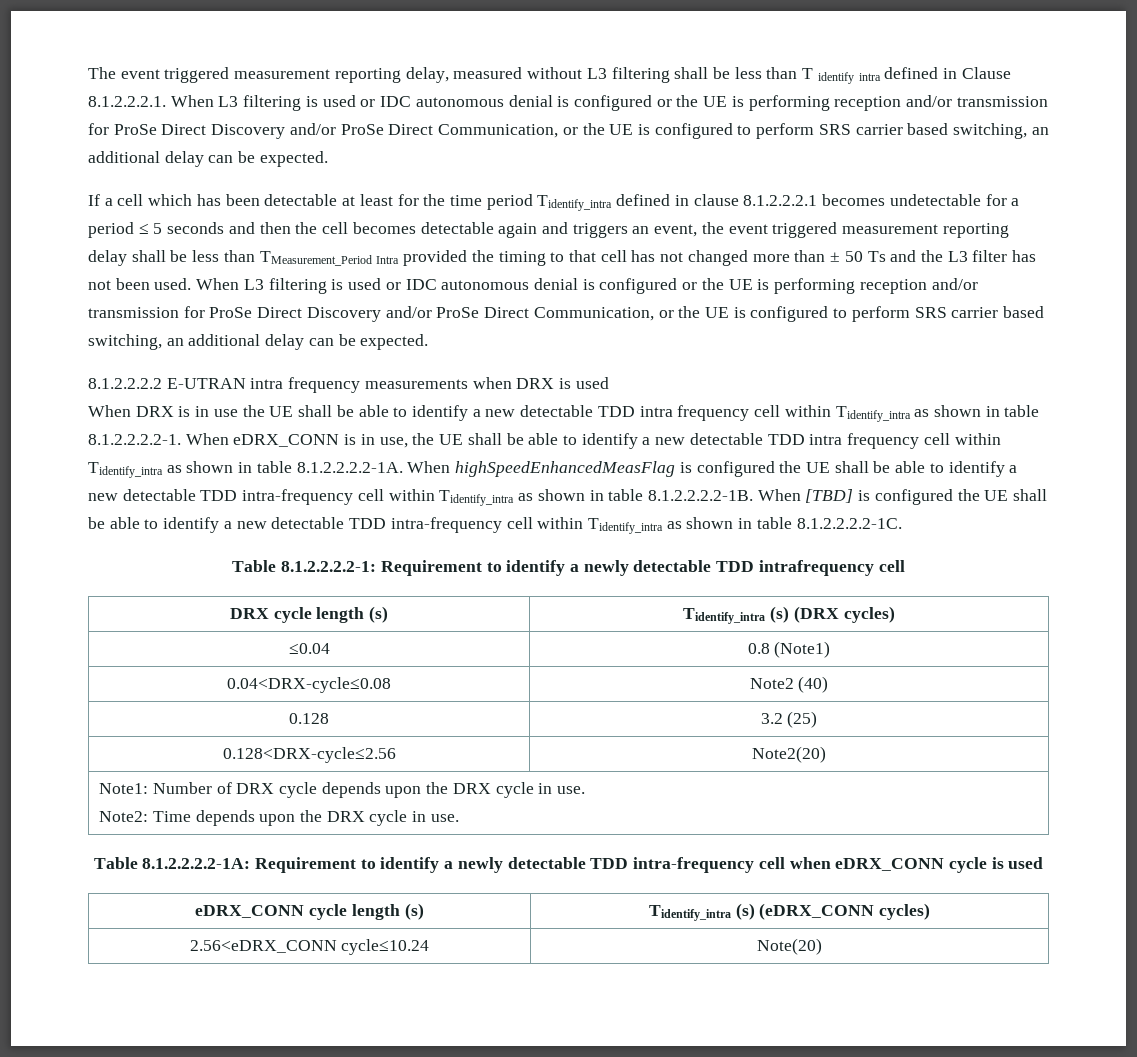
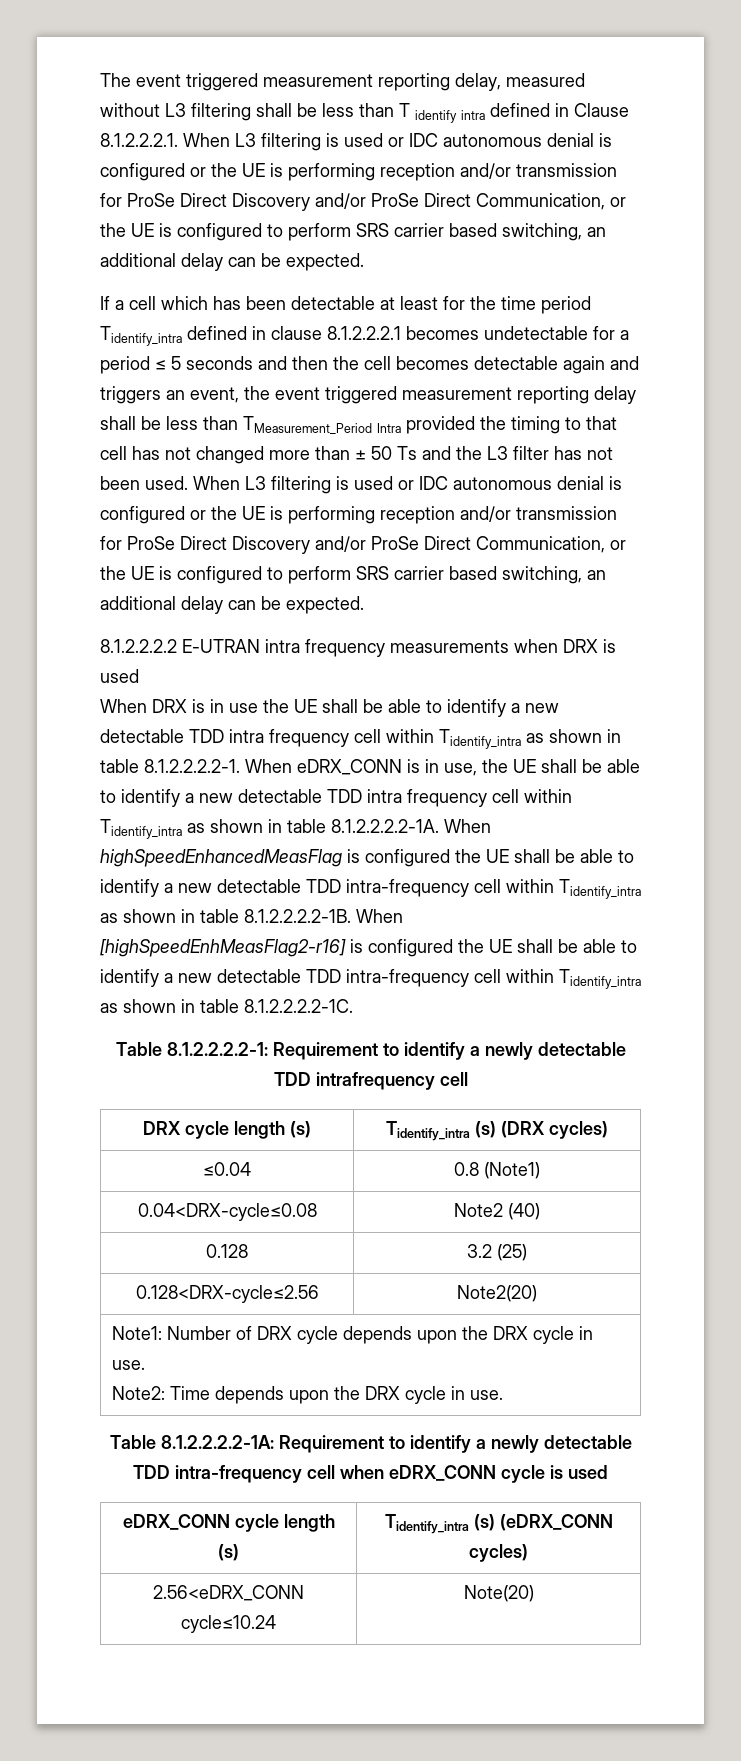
[805,489,854,503] [TBD] -> [100,939,346,957] [highSpeedEnhMeasFlag2-r16]

